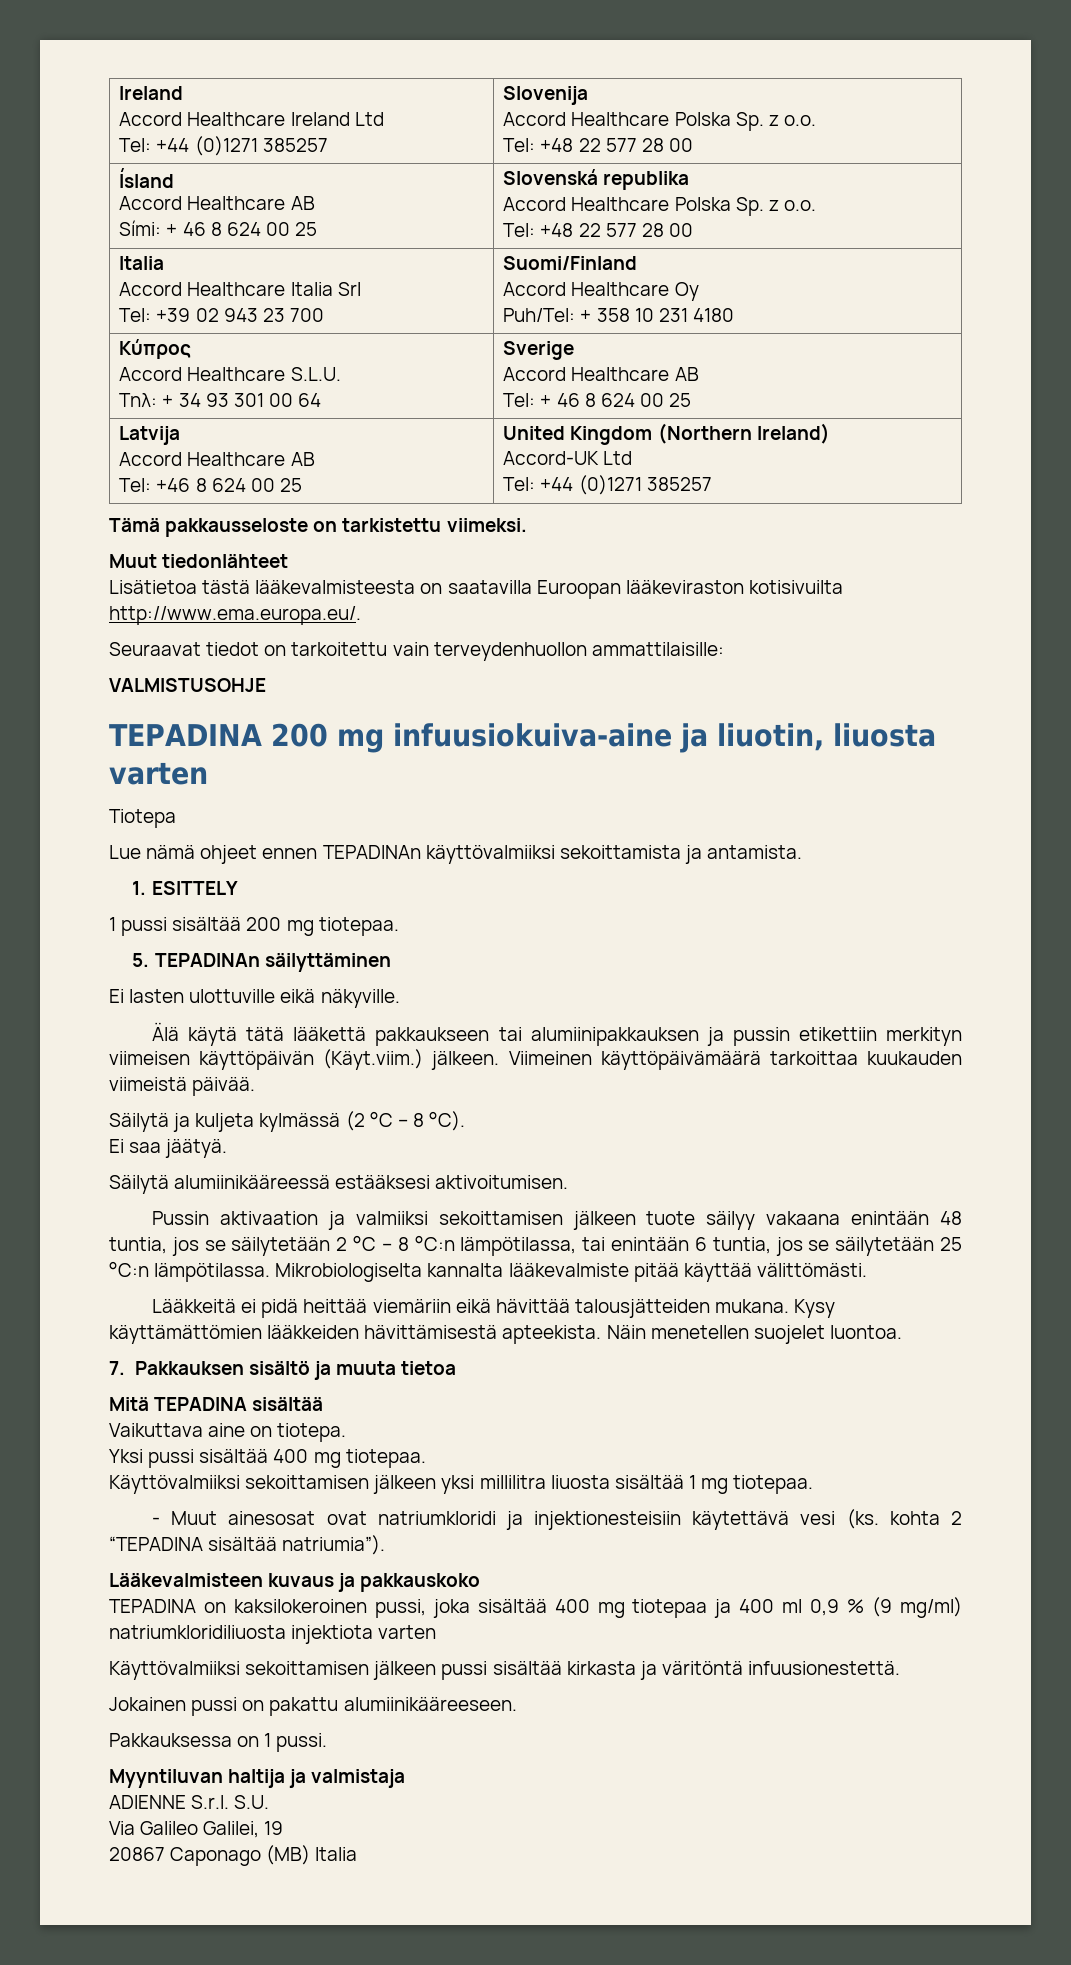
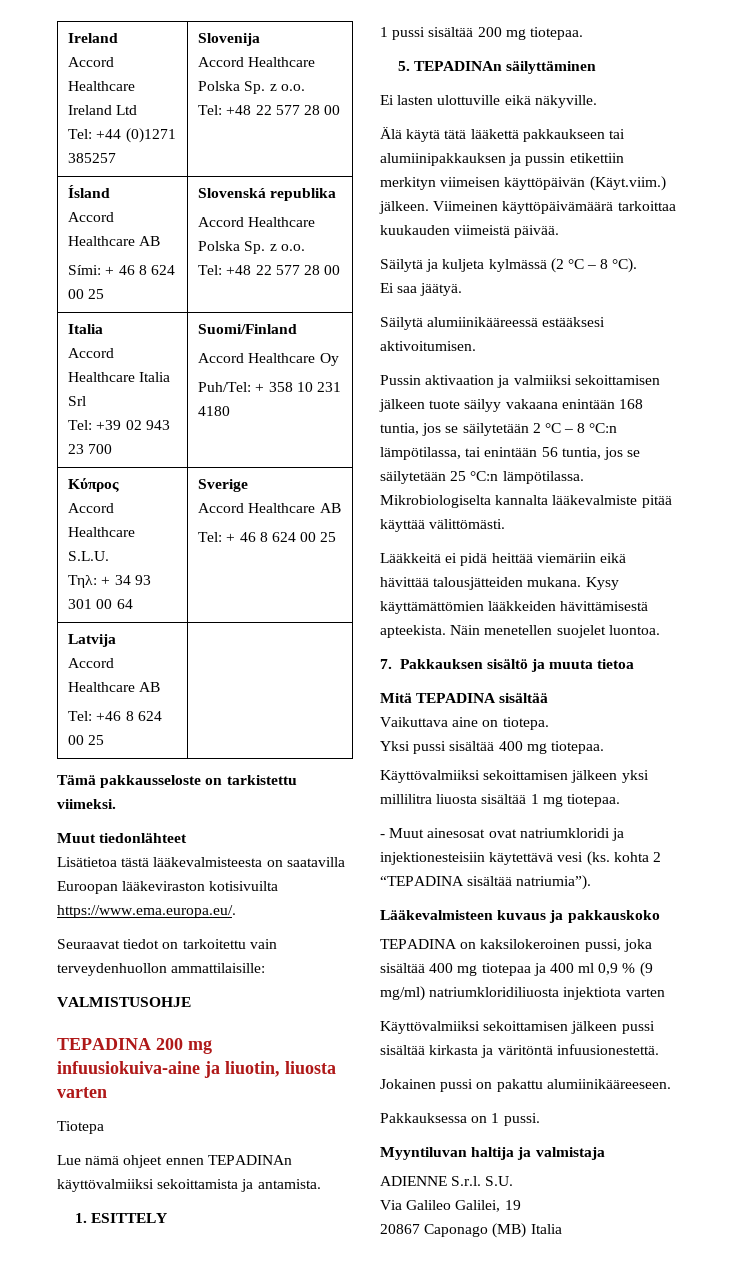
[503,423,830,445] [503,451,633,465] [503,475,712,495] United Kingdom (Northern Ireland) // Accord-UK Ltd // Tel: +44 (0)1271 385257 -> (105, 740) none
[109,606,361,625] http://www.ema.europa.eu/. -> [57,905,236,918] https://www.ema.europa.eu/.
[939,1211,962,1225] 48 -> [618,399,643,409] 168
[694,1237,707,1251] 6 -> [541,447,558,457] 56

